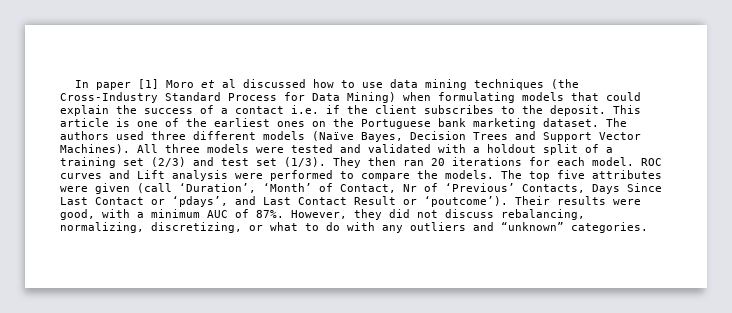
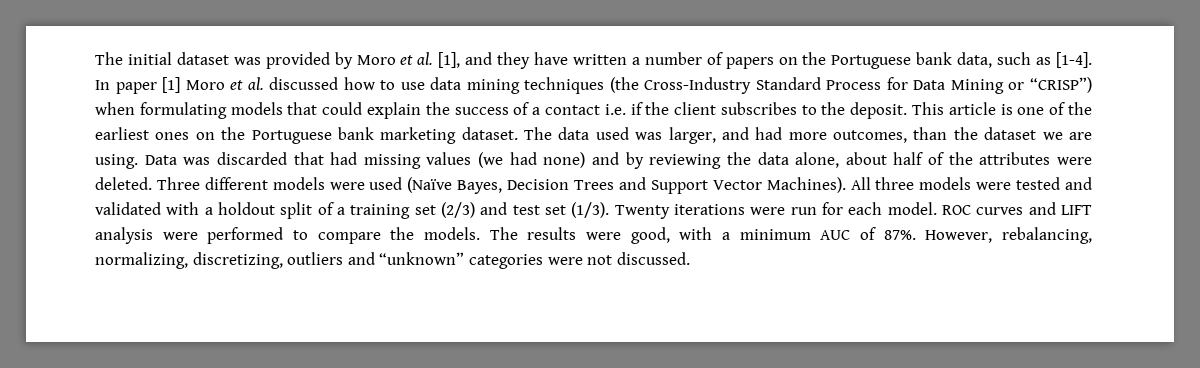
(74, 84) none -> [95,52,1092,69] The initial dataset was provided by Moro et al. [1], and they have written a number of papers on the Portuguese bank data, such as [1-4].
[221,79,236,88] al -> [247,77,264,90] al.
[347,92,396,103] Mining) -> [950,77,1092,94] Mining or “CRISP”)
[60,131,305,140] authors used three different models -> [558,127,1092,144] [95,152,1092,169] [95,177,403,190] data used was larger, and had more outcomes, than the dataset we are using. Data was discarded that had missing values (we had none) and by reviewing the data alone, about half of the attributes were deleted. Three different models were used
[333,157,522,168] They then ran 20 iterations -> [614,204,817,219] Twenty iterations were run
[137,170,165,179] Lift -> [1061,205,1093,215] LIFT
[529,170,662,181] [60,183,662,194] [60,196,550,207] top five attributes were given (call ‘Duration’, ‘Month’ of Contact, Nr of ‘Previous’ Contacts, Days Since Last Contact or ‘pdays’, and Last Contact Result or ‘poutcome’). Their -> (518, 233) none
[354,209,585,220] [60,222,648,233] they did not discuss rebalancing, normalizing, discretizing, or what to do with any outliers and “unknown” categories. -> [1001,227,1092,244] [95,252,690,269] rebalancing, normalizing, discretizing, outliers and “unknown” categories were not discussed.

